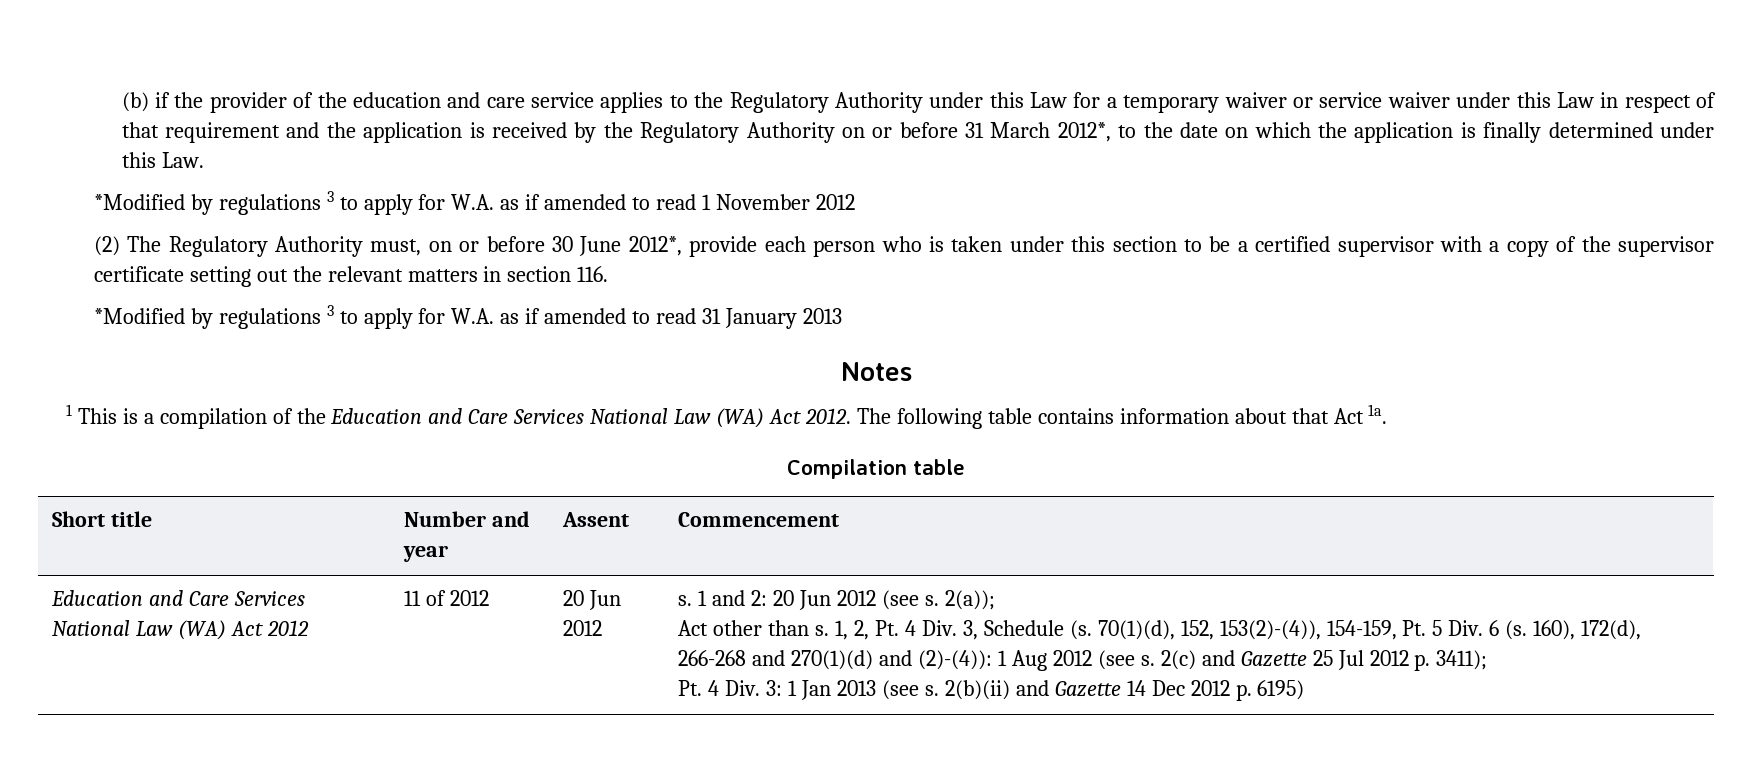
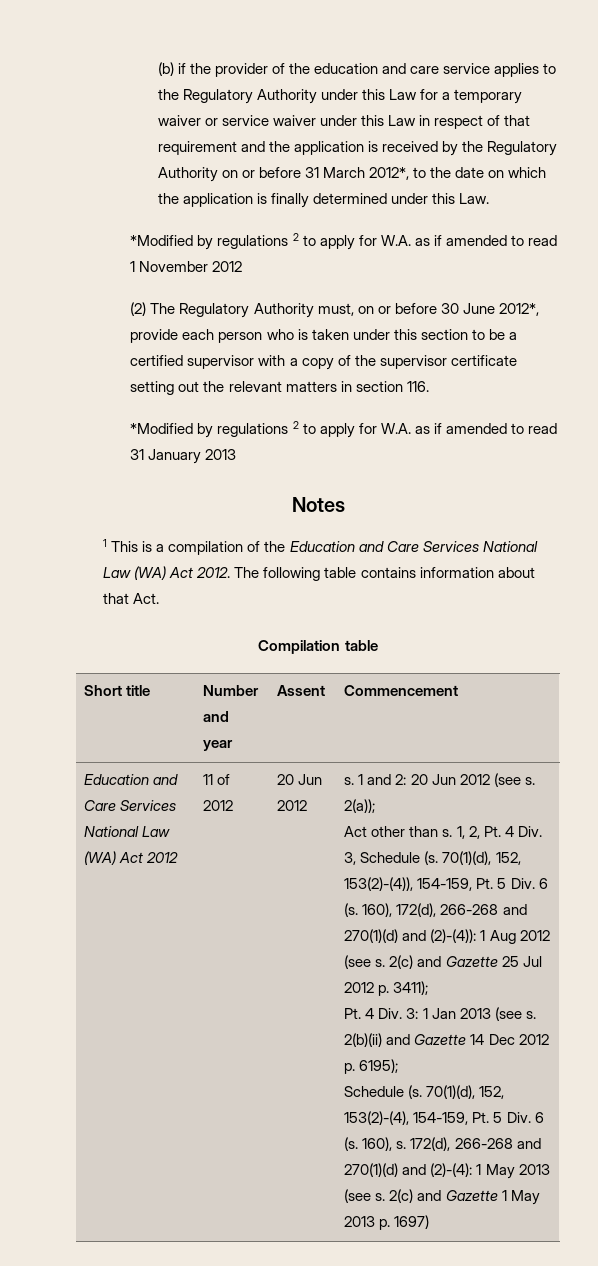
[326,191,334,202] 3 -> [292,233,299,241] 2
[326,305,334,316] 3 -> [292,421,299,429] 2
[1333,404,1388,424] Act 1a. -> [133,593,160,604] Act.
[1257,680,1305,700] 6195) -> [359,1059,399,1073] [344,1085,505,1099] [344,1111,544,1125] [344,1137,541,1151] [344,1163,550,1179] [344,1189,540,1205] [344,1215,430,1230] 6195); // Schedule (s. 70(1)(d), 152, 153(2)-(4), 154-159, Pt. 5 Div. 6 (s. 160), s. 172(d), 266-268 and 270(1)(d) and (2)-(4): 1 May 2013 (see s. 2(c) and Gazette 1 May 2013 p. 1697)

